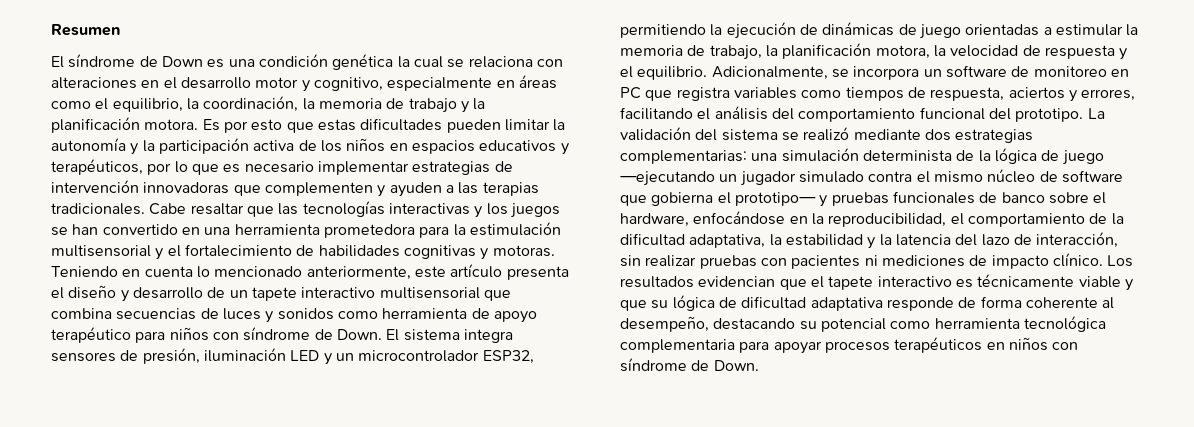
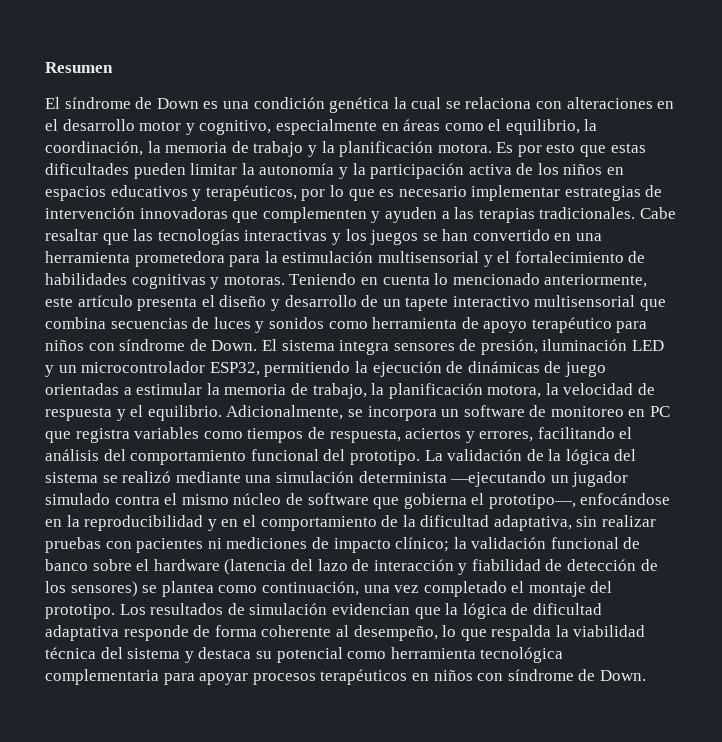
(691, 134) none -> [526,449,610,465] de la lógica
[924,129,1034,143] [620,148,1104,165] dos estrategias complementarias: una simulación determinista de la lógica de juego -> [245,471,447,483] una simulación determinista
[734,191,1107,207] [620,211,947,227] prototipo— y pruebas funcionales de banco sobre el hardware, enfocándose en la reproducibilidad, -> [488,493,671,509] [45,515,239,531] prototipo—, enfocándose en la reproducibilidad y en
[769,232,1119,249] la estabilidad y la latencia del lazo de interacción, -> (572, 523) none
[1052,253,1134,267] [620,274,1133,291] [620,300,669,311] clínico. Los resultados evidencian que el tapete interactivo es técnicamente viable y que su -> [395,537,641,552] [45,559,658,575] [45,581,613,597] [45,603,459,619] clínico; la validación funcional de banco sobre el hardware (latencia del lazo de interacción y fiabilidad de detección de los sensores) se plantea como continuación, una vez completado el montaje del prototipo. Los resultados de simulación evidencian que la
[713,318,796,330] destacando -> [442,625,646,641] [45,647,252,663] lo que respalda la viabilidad técnica del sistema y destaca

